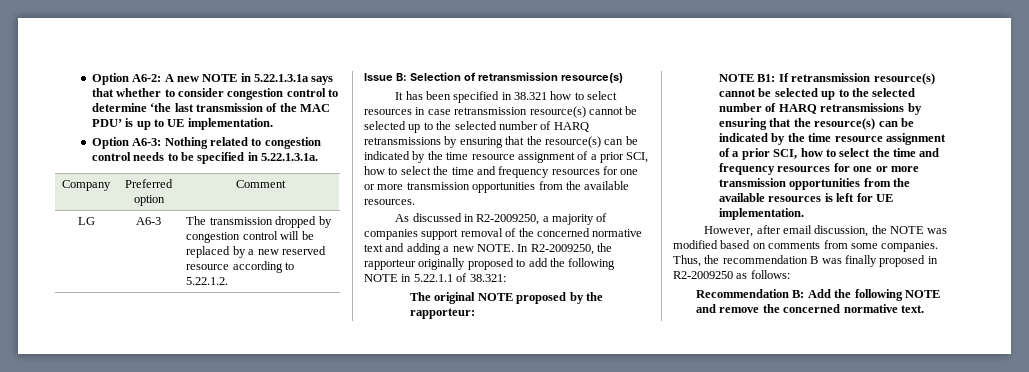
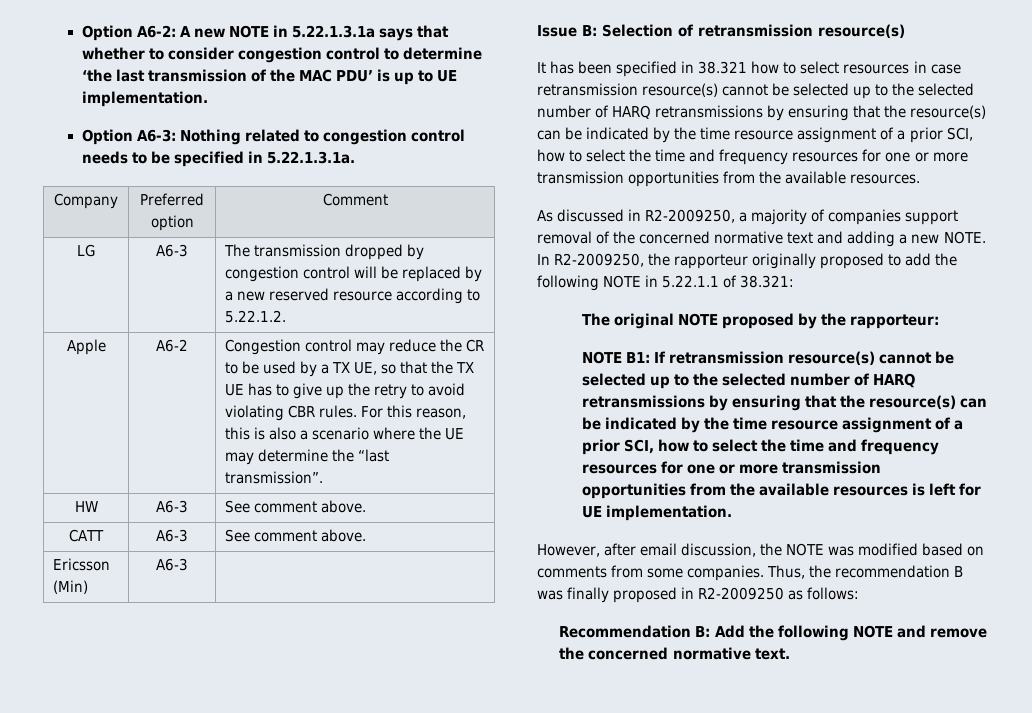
(229, 281) none -> [66,339,106,355] [156,339,188,352] [224,339,484,355] [224,361,475,377] [224,383,465,399] [224,405,466,421] [224,427,464,440] [224,449,389,465] [224,471,323,484] [74,501,98,512] [156,500,188,513] [224,500,366,513] [69,529,105,542] [156,529,188,542] [224,529,366,542] [52,558,110,571] [52,580,88,594] [156,558,188,571] // Apple | A6-2 | Congestion control may reduce the CR to be used by a TX UE, so that the TX UE has to give up the retry to avoid violating CBR rules. For this reason, this is also a scenario where the UE may determine the “last transmission”. // HW | A6-3 | See comment above. // CATT | A6-3 | See comment above. // Ericsson (Min) | A6-3 |

